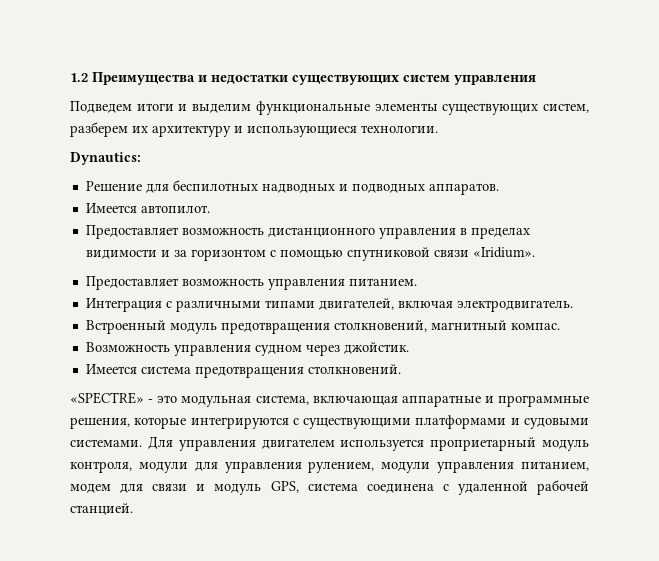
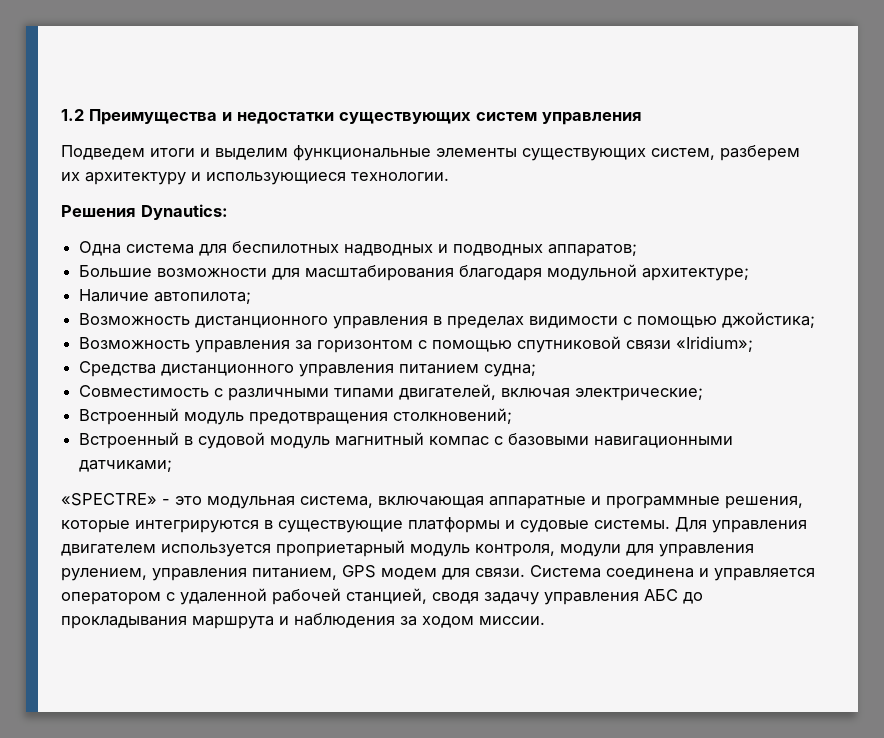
(438, 129) none -> [61,205,136,217] Решения
[85,181,142,192] Решение -> [79,241,195,256] Одна система
[428,183,499,195] [85,203,210,213] [85,225,264,239] аппаратов. // Имеется автопилот. // Предоставляет возможность -> [548,244,638,257] [79,264,750,281] [79,289,252,304] [79,313,191,325] аппаратов; // Большие возможности для масштабирования благодаря модульной архитектуре; // Наличие автопилота; // Возможность
[160,250,170,257] и -> [623,312,816,328] [79,337,291,353] с помощью джойстика; // Возможность управления
[472,247,535,258] [85,276,417,290] [85,298,162,312] «Iridium». // Предоставляет возможность управления питанием. // Интеграция -> [676,336,754,352] [79,361,537,377] [79,385,210,397] «Iridium»; // Средства дистанционного управления питанием судна; // Совместимость
[456,300,573,312] электродвигатель. -> [575,388,704,401] электрические;
[333,320,560,332] [85,342,409,356] [85,364,401,378] столкновений, магнитный компас. // Возможность управления судном через джойстик. // Имеется система предотвращения столкновений. -> [393,408,513,424] [79,432,734,449] [79,460,173,472] столкновений; // Встроенный в судовой модуль магнитный компас с базовыми навигационными датчиками;
[292,415,589,429] [70,439,142,447] с существующими платформами и судовыми системами. -> [264,517,670,533] в существующие платформы и судовые системы.
[381,462,431,473] модули -> (147, 574) none
(589, 466) none -> [342,565,376,578] GPS
[152,480,589,495] [70,503,133,515] связи и модуль GPS, система соединена с удаленной рабочей станцией. -> [475,565,815,581] [61,588,703,605] [61,613,545,629] связи. Система соединена и управляется оператором с удаленной рабочей станцией, сводя задачу управления АБС до прокладывания маршрута и наблюдения за ходом миссии.

